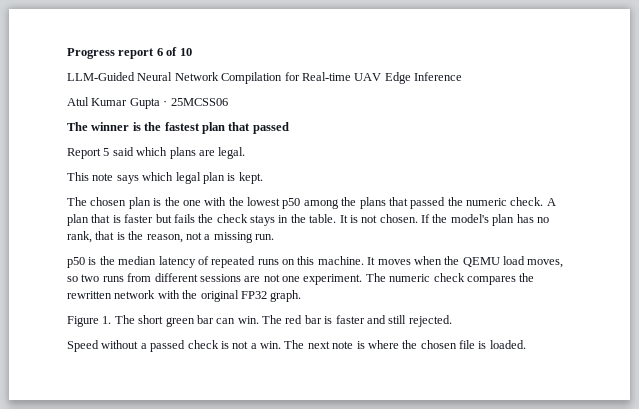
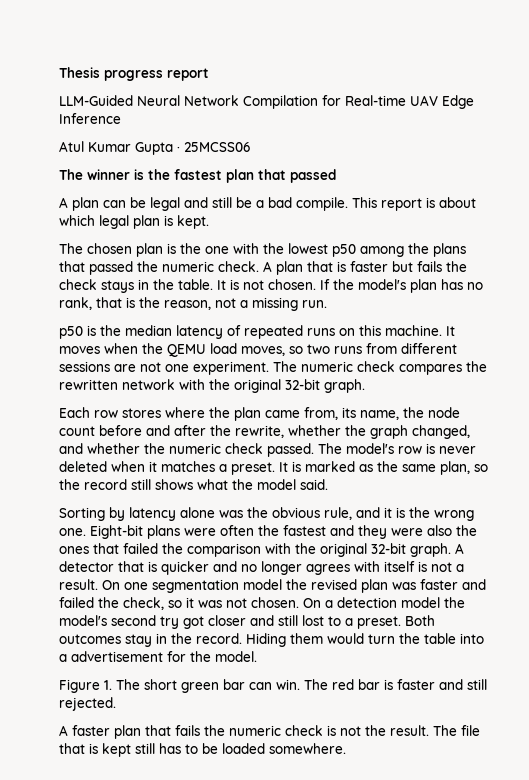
[67,47,192,59] Progress report 6 of 10 -> [59,67,209,81] Thesis progress report
[67,147,246,159] [67,172,139,184] Report 5 said which plans are legal. // This note says -> [59,197,476,211] A plan can be legal and still be a bad compile. This report is about
[240,290,302,302] FP32 graph. -> [285,379,365,393] [59,407,460,421] [59,425,470,439] [59,443,476,457] [59,461,488,475] [59,479,328,490] [59,507,474,521] [59,525,477,539] [59,543,464,557] [59,561,464,575] [59,579,486,593] [59,597,465,610] [59,615,435,629] [59,633,484,647] [59,651,257,662] 32-bit graph. // Each row stores where the plan came from, its name, the node count before and after the rewrite, whether the graph changed, and whether the numeric check passed. The model's row is never deleted when it matches a preset. It is marked as the same plan, so the record still shows what the model said. // Sorting by latency alone was the obvious rule, and it is the wrong one. Eight-bit plans were often the fastest and they were also the ones that failed the comparison with the original 32-bit graph. A detector that is quicker and no longer agrees with itself is not a result. On one segmentation model the revised plan was faster and failed the check, so it was not chosen. On a detection model the model's second try got closer and still lost to a preset. Both outcomes stay in the record. Hiding them would turn the table into a advertisement for the model.
[67,340,526,352] Speed without a passed check is not a win. The next note is where the chosen file is loaded. -> [59,725,480,739] [59,743,346,757] A faster plan that fails the numeric check is not the result. The file that is kept still has to be loaded somewhere.

